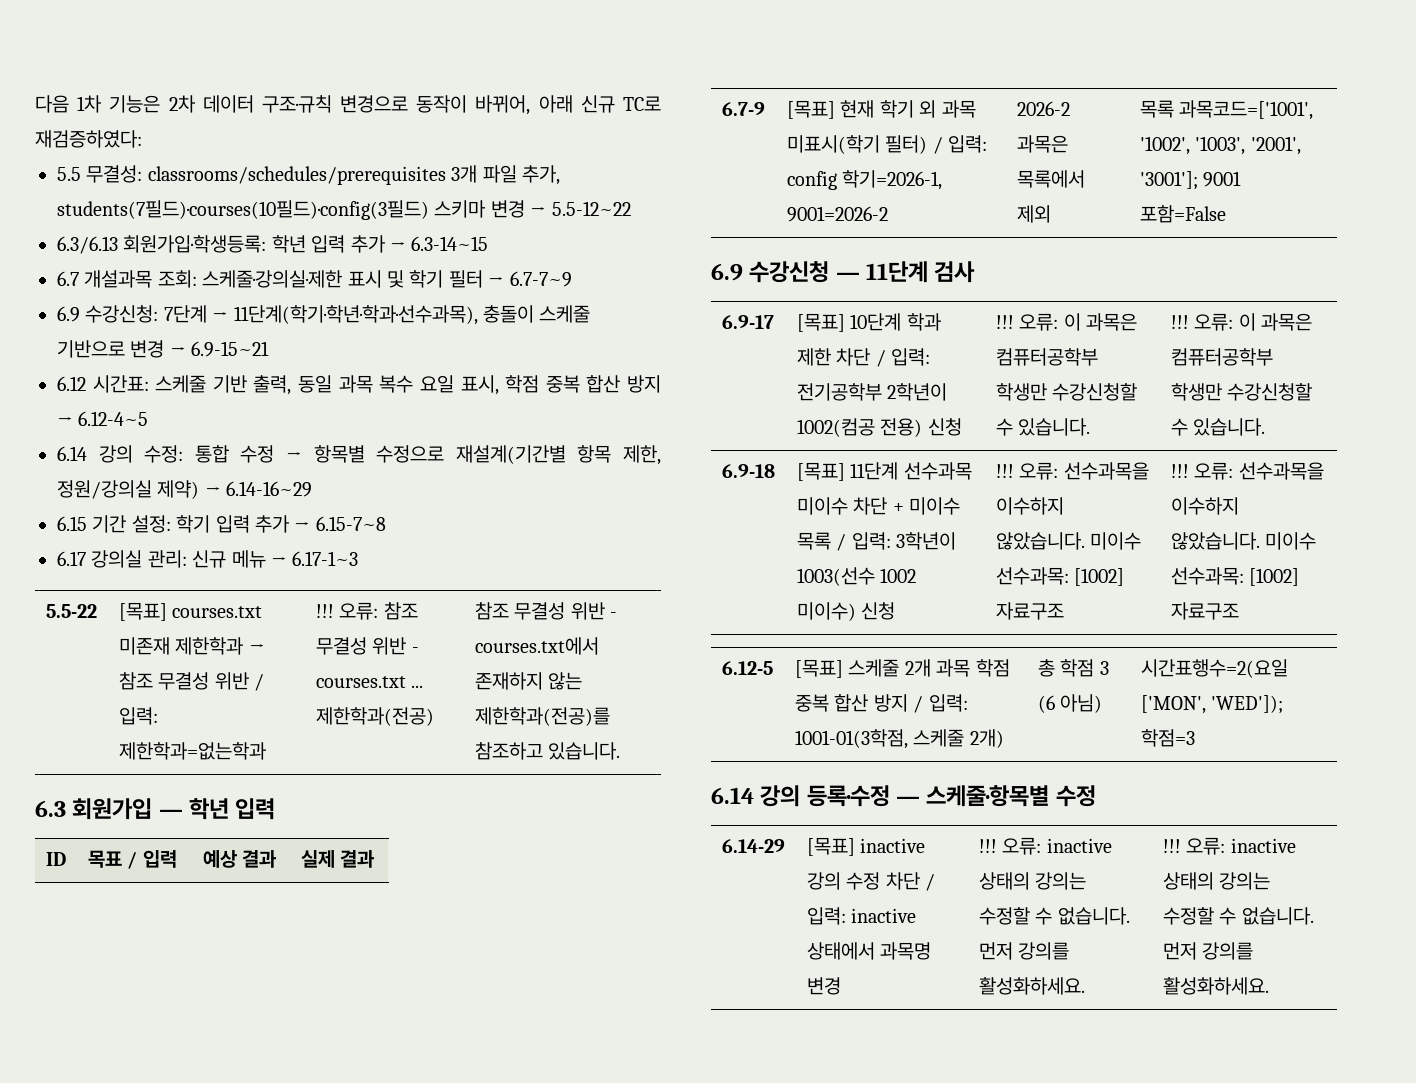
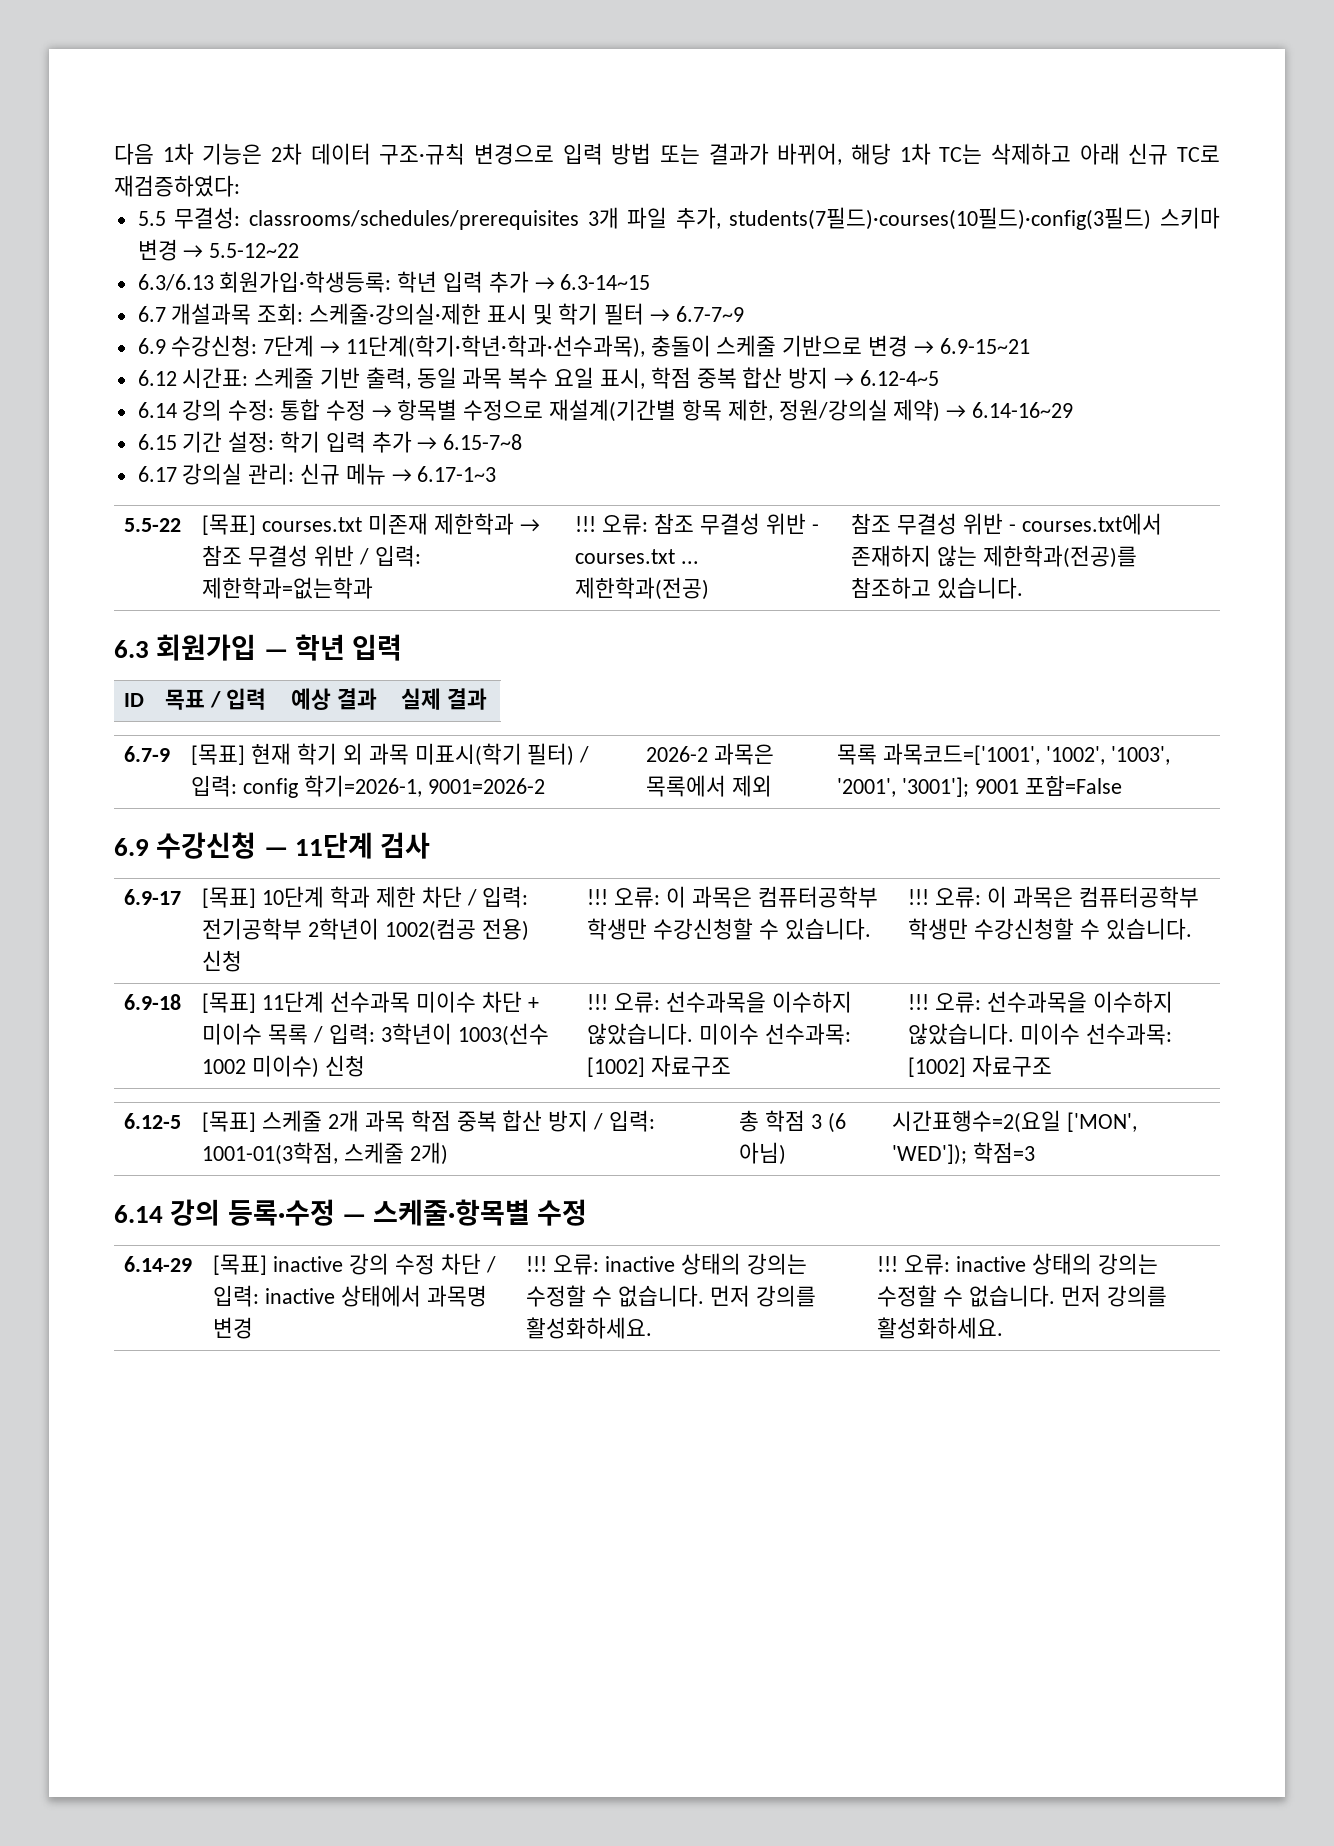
[416,95,531,115] 동작이 바뀌어, -> [562,143,1071,165] 입력 방법 또는 결과가 바뀌어, 해당 1차 TC는 삭제하고

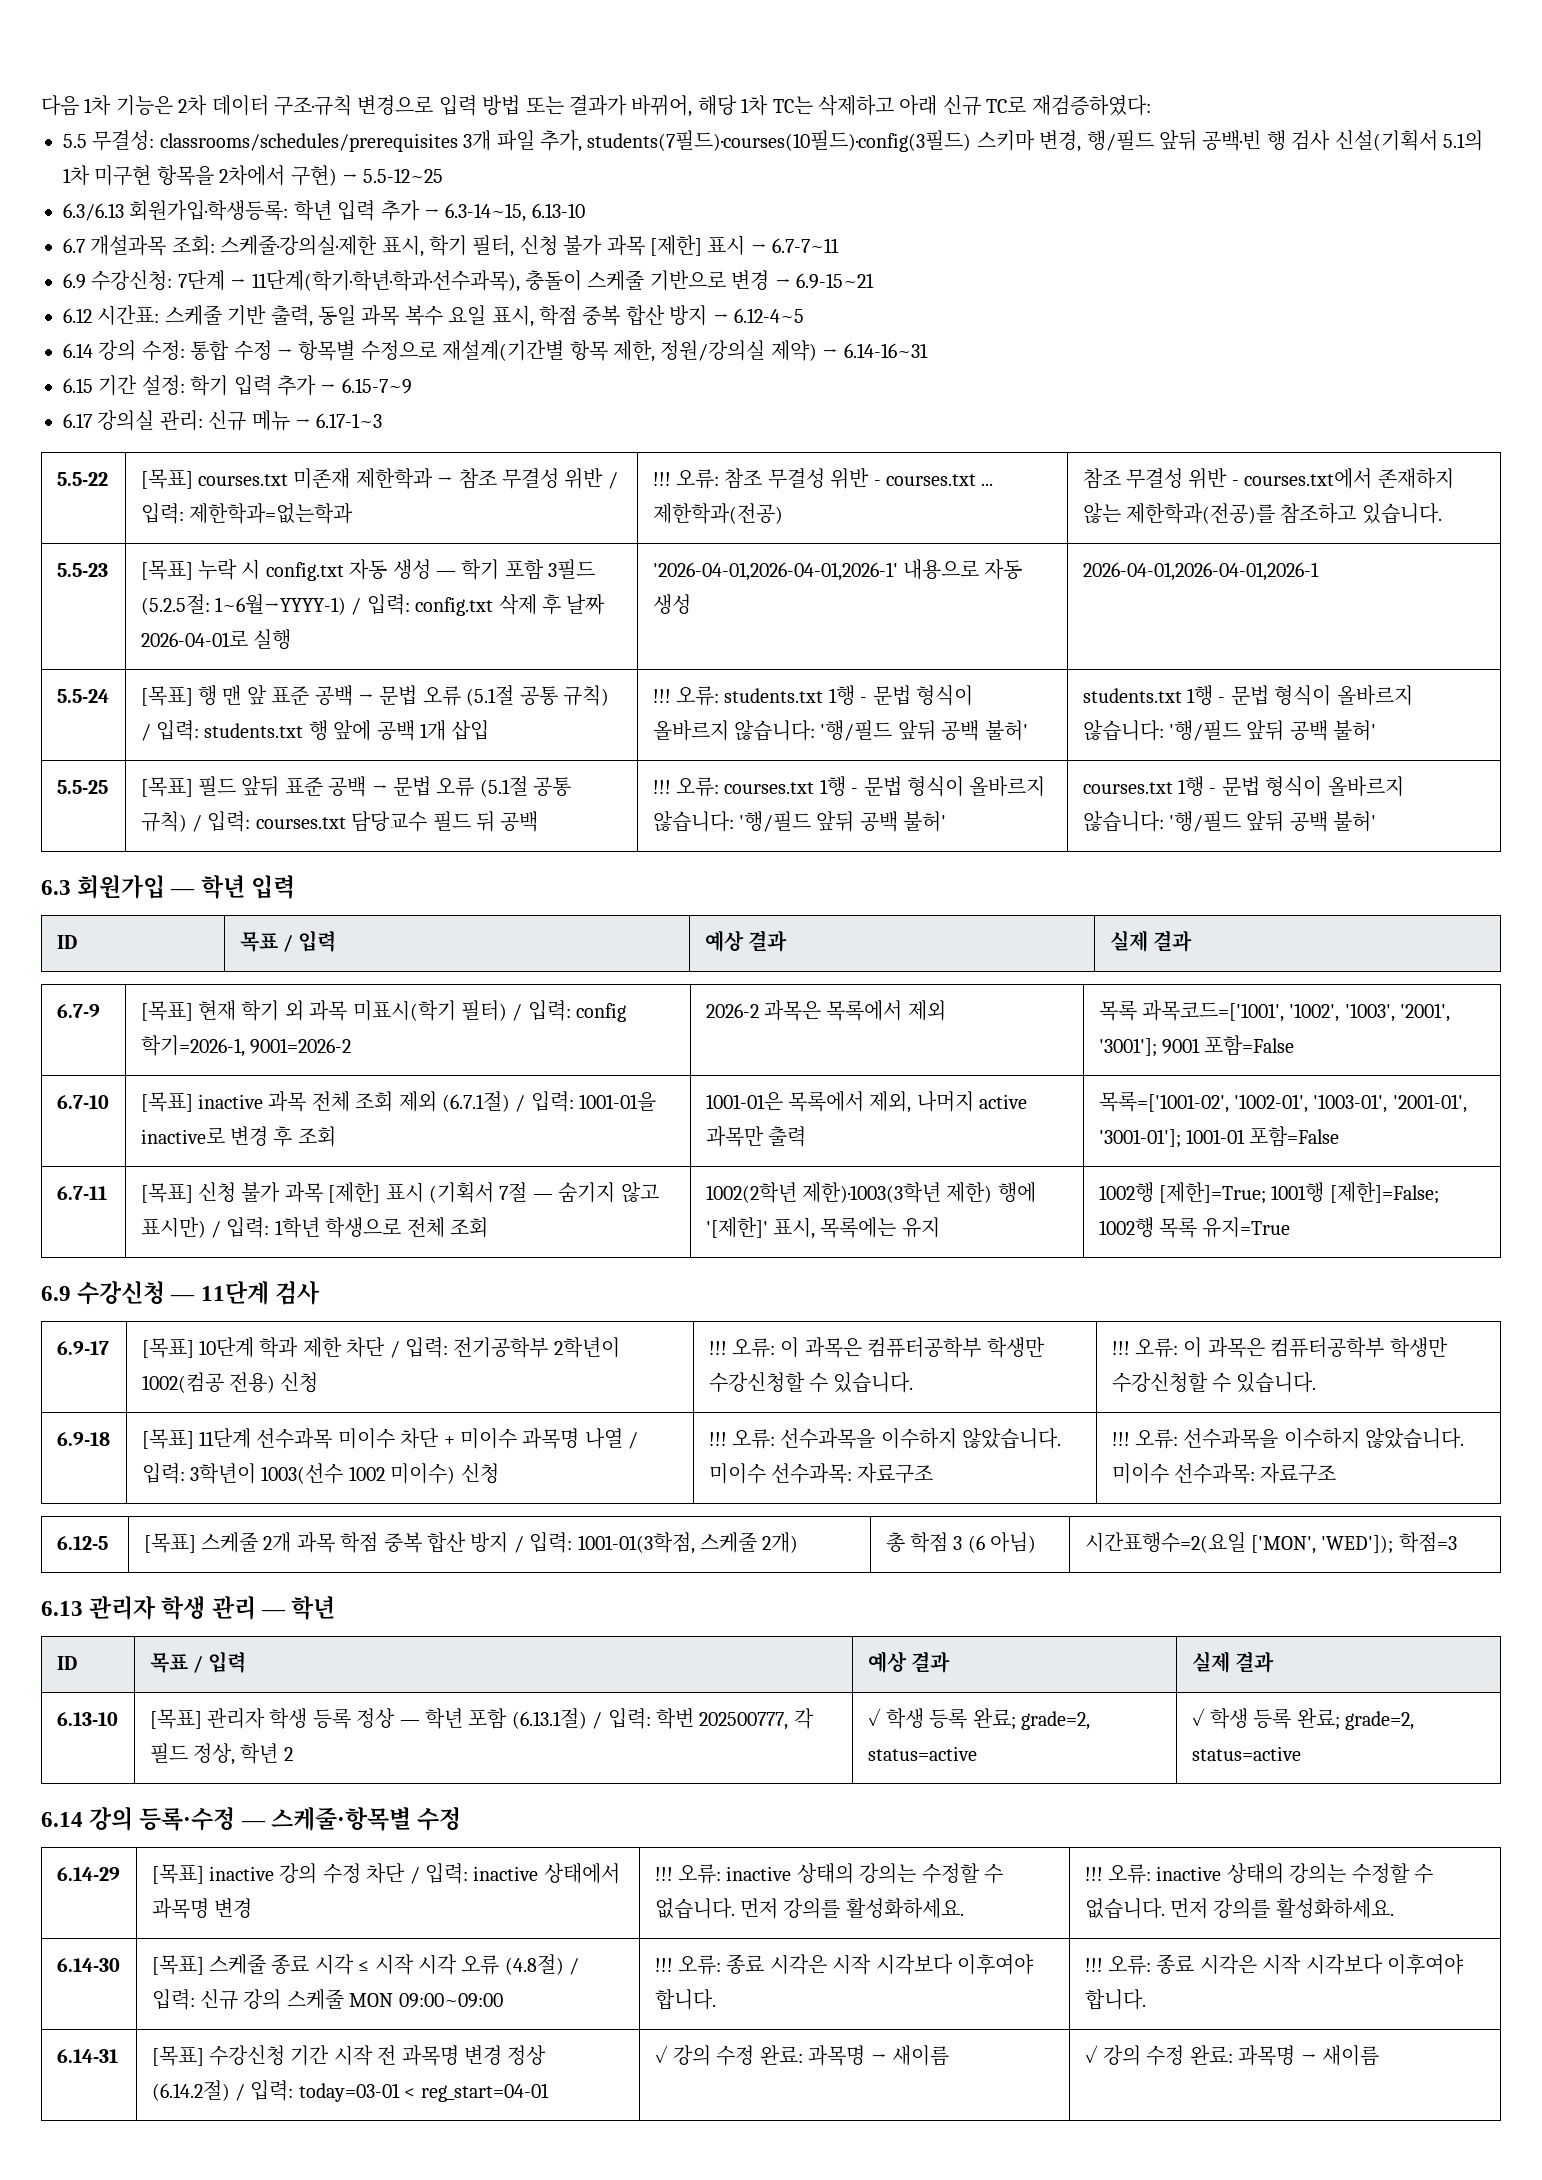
[137,239,300,261] 변경 → 5.5-12~22 -> [1039,130,1484,152] [63,165,444,186] 변경, 행/필드 앞뒤 공백·빈 행 검사 신설(기획서 5.1의 1차 미구현 항목을 2차에서 구현) → 5.5-12~25
[560,274,651,290] 6.3-14~15 -> [445,203,585,222] 6.3-14~15, 6.13-10
[486,303,744,325] 표시 및 학기 필터 → 6.7-7~9 -> [381,235,840,257] 표시, 학기 필터, 신청 불가 과목 [제한] 표시 → 6.7-7~11
[971,402,1073,418] 6.14-16~29 -> [843,343,928,358] 6.14-16~31
[443,434,523,450] 6.15-7~8 -> [341,378,412,394] 6.15-7~9
(1024, 588) none -> [56,563,108,577] [140,559,596,581] [140,593,606,616] [140,629,291,650] [652,559,1023,581] [652,594,691,614] [1082,562,1319,581] [56,689,109,703] [140,685,609,706] [140,720,490,741] [652,685,973,706] [652,720,1028,741] [1082,685,1413,706] [1082,720,1377,741] [56,780,108,794] [140,776,572,797] [140,811,539,832] [652,776,1046,797] [652,811,947,832] [1082,776,1404,797] [1082,811,1377,832] // 5.5-23 | [목표] 누락 시 config.txt 자동 생성 — 학기 포함 3필드 (5.2.5절: 1~6월→YYYY-1) / 입력: config.txt 삭제 후 날짜 2026-04-01로 실행 | '2026-04-01,2026-04-01,2026-1' 내용으로 자동 생성 | 2026-04-01,2026-04-01,2026-1 // 5.5-24 | [목표] 행 맨 앞 표준 공백 → 문법 오류 (5.1절 공통 규칙) / 입력: students.txt 행 앞에 공백 1개 삽입 | !!! 오류: students.txt 1행 - 문법 형식이 올바르지 않습니다: '행/필드 앞뒤 공백 불허' | students.txt 1행 - 문법 형식이 올바르지 않습니다: '행/필드 앞뒤 공백 불허' // 5.5-25 | [목표] 필드 앞뒤 표준 공백 → 문법 오류 (5.1절 공통 규칙) / 입력: courses.txt 담당교수 필드 뒤 공백 | !!! 오류: courses.txt 1행 - 문법 형식이 올바르지 않습니다: '행/필드 앞뒤 공백 불허' | courses.txt 1행 - 문법 형식이 올바르지 않습니다: '행/필드 앞뒤 공백 불허'
(1122, 785) none -> [56,1095,109,1109] [140,1091,657,1112] [140,1126,336,1147] [705,1091,1028,1113] [705,1126,806,1147] [1098,1091,1467,1113] [1098,1126,1340,1148] [56,1186,107,1200] [140,1182,659,1203] [140,1217,488,1238] [705,1182,1036,1203] [705,1217,940,1239] [1098,1182,1439,1204] [1098,1217,1291,1238] // 6.7-10 | [목표] inactive 과목 전체 조회 제외 (6.7.1절) / 입력: 1001-01을 inactive로 변경 후 조회 | 1001-01은 목록에서 제외, 나머지 active 과목만 출력 | 목록=['1001-02', '1002-01', '1003-01', '2001-01', '3001-01']; 1001-01 포함=False // 6.7-11 | [목표] 신청 불가 과목 [제한] 표시 (기획서 7절 — 숨기지 않고 표시만) / 입력: 1학년 학생으로 전체 조회 | 1002(2학년 제한)·1003(3학년 제한) 행에 '[제한]' 표시, 목록에는 유지 | 1002행 [제한]=True; 1001행 [제한]=False; 1002행 목록 유지=True
[268,1024,309,1045] 목록 -> [522,1428,623,1449] 과목명 나열
[587,1057,646,1077] [1002] -> (852, 1473) none
[908,1057,967,1077] [1002] -> (1255, 1473) none
(1036, 1153) none -> [41,1596,336,1620] [56,1656,77,1670] [149,1652,247,1673] [867,1651,950,1673] [1191,1651,1274,1673] [56,1712,118,1726] [149,1708,814,1730] [149,1743,293,1765] [867,1708,1091,1730] [867,1746,977,1761] [1191,1708,1415,1730] [1191,1746,1301,1761] // 6.13 관리자 학생 관리 — 학년 // ID | 목표 / 입력 | 예상 결과 | 실제 결과 // 6.13-10 | [목표] 관리자 학생 등록 정상 — 학년 포함 (6.13.1절) / 입력: 학번 202500777, 각 필드 정상, 학년 2 | ✓ 학생 등록 완료; grade=2, status=active | ✓ 학생 등록 완료; grade=2, status=active
(1004, 1328) none -> [56,1958,120,1972] [151,1954,580,1975] [151,1989,503,2010] [654,1954,1034,1975] [654,1989,716,2010] [1084,1954,1464,1975] [1084,1989,1146,2010] [56,2049,118,2063] [151,2045,547,2066] [151,2080,549,2102] [654,2045,949,2066] [1084,2045,1379,2066] // 6.14-30 | [목표] 스케줄 종료 시각 ≤ 시작 시각 오류 (4.8절) / 입력: 신규 강의 스케줄 MON 09:00~09:00 | !!! 오류: 종료 시각은 시작 시각보다 이후여야 합니다. | !!! 오류: 종료 시각은 시작 시각보다 이후여야 합니다. // 6.14-31 | [목표] 수강신청 기간 시작 전 과목명 변경 정상 (6.14.2절) / 입력: today=03-01 < reg_start=04-01 | ✓ 강의 수정 완료: 과목명 → 새이름 | ✓ 강의 수정 완료: 과목명 → 새이름

